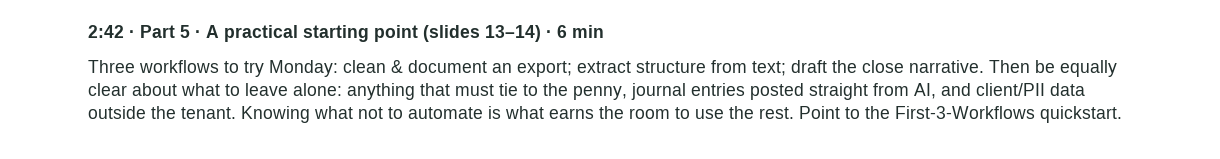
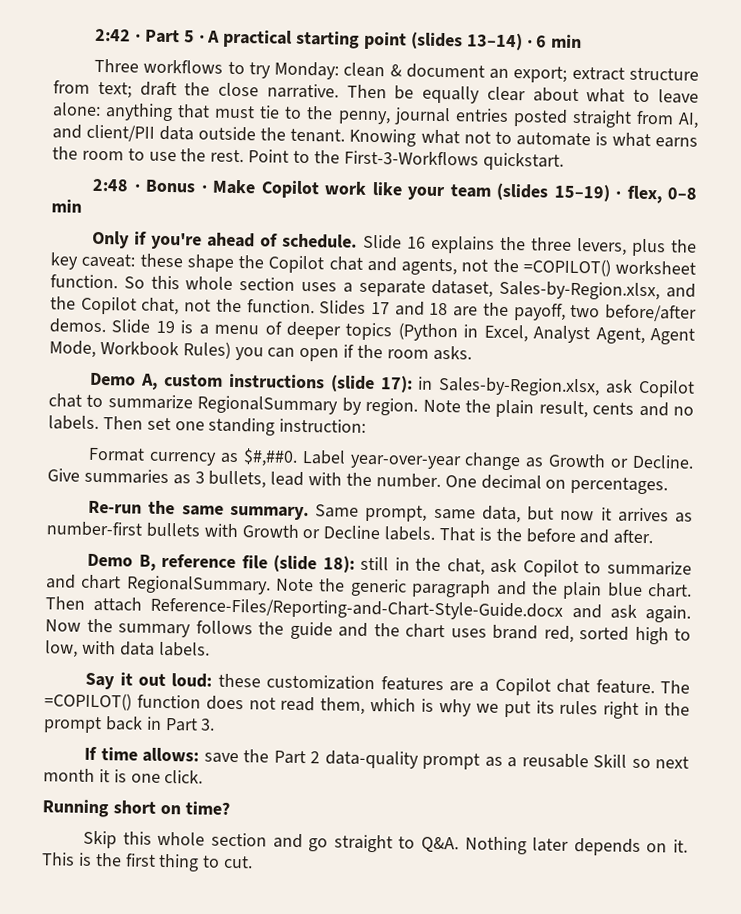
(1122, 114) none -> [92,178,697,204] [51,199,82,213] [92,230,698,257] [50,252,696,277] [50,274,696,301] [50,296,697,322] [49,318,696,345] [49,340,472,362] [90,372,695,398] [48,393,694,419] [48,415,367,436] [88,447,694,471] [47,468,669,495] [88,500,693,524] [46,521,654,545] [87,553,693,578] [46,574,693,600] [45,596,692,623] [45,618,691,645] [45,640,210,658] [85,672,690,696] [44,692,691,719] [43,716,216,734] [84,746,689,770] [43,768,204,784] [42,799,230,818] [83,830,689,856] [41,852,254,872] // 2:48 · Bonus · Make Copilot work like your team (slides 15–19) · flex, 0–8 min // Only if you're ahead of schedule. Slide 16 explains the three levers, plus the key caveat: these shape the Copilot chat and agents, not the =COPILOT() worksheet function. So this whole section uses a separate dataset, Sales-by-Region.xlsx, and the Copilot chat, not the function. Slides 17 and 18 are the payoff, two before/after demos. Slide 19 is a menu of deeper topics (Python in Excel, Analyst Agent, Agent Mode, Workbook Rules) you can open if the room asks. // Demo A, custom instructions (slide 17): in Sales-by-Region.xlsx, ask Copilot chat to summarize RegionalSummary by region. Note the plain result, cents and no labels. Then set one standing instruction: // Format currency as $#,##0. Label year-over-year change as Growth or Decline. Give summaries as 3 bullets, lead with the number. One decimal on percentages. // Re-run the same summary. Same prompt, same data, but now it arrives as number-first bullets with Growth or Decline labels. That is the before and after. // Demo B, reference file (slide 18): still in the chat, ask Copilot to summarize and chart RegionalSummary. Note the generic paragraph and the plain blue chart. Then attach Reference-Files/Reporting-and-Chart-Style-Guide.docx and ask again. Now the summary follows the guide and the chart uses brand red, sorted high to low, with data labels. // Say it out loud: these customization features are a Copilot chat feature. The =COPILOT() function does not read them, which is why we put its rules right in the prompt back in Part 3. // If time allows: save the Part 2 data-quality prompt as a reusable Skill so next month it is one click. // Running short on time? // Skip this whole section and go straight to Q&A. Nothing later depends on it. This is the first thing to cut.

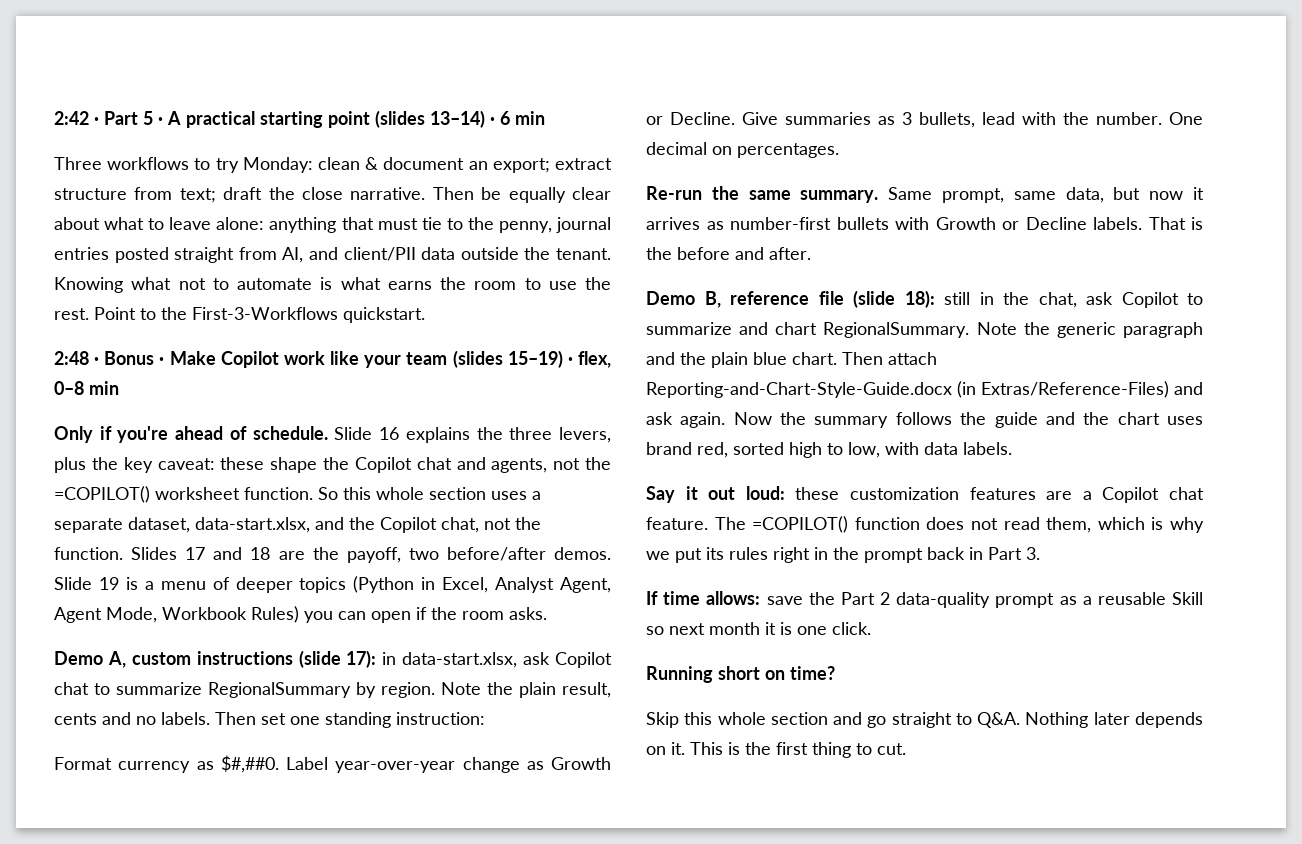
[499,280,661,301] Sales-by-Region.xlsx, -> [195,517,310,533] data-start.xlsx,
[438,376,601,397] Sales-by-Region.xlsx, -> [402,652,518,668] data-start.xlsx,
[150,597,564,621] Reference-Files/Reporting-and-Chart-Style-Guide.docx -> [646,381,1169,398] Reporting-and-Chart-Style-Guide.docx (in Extras/Reference-Files)

